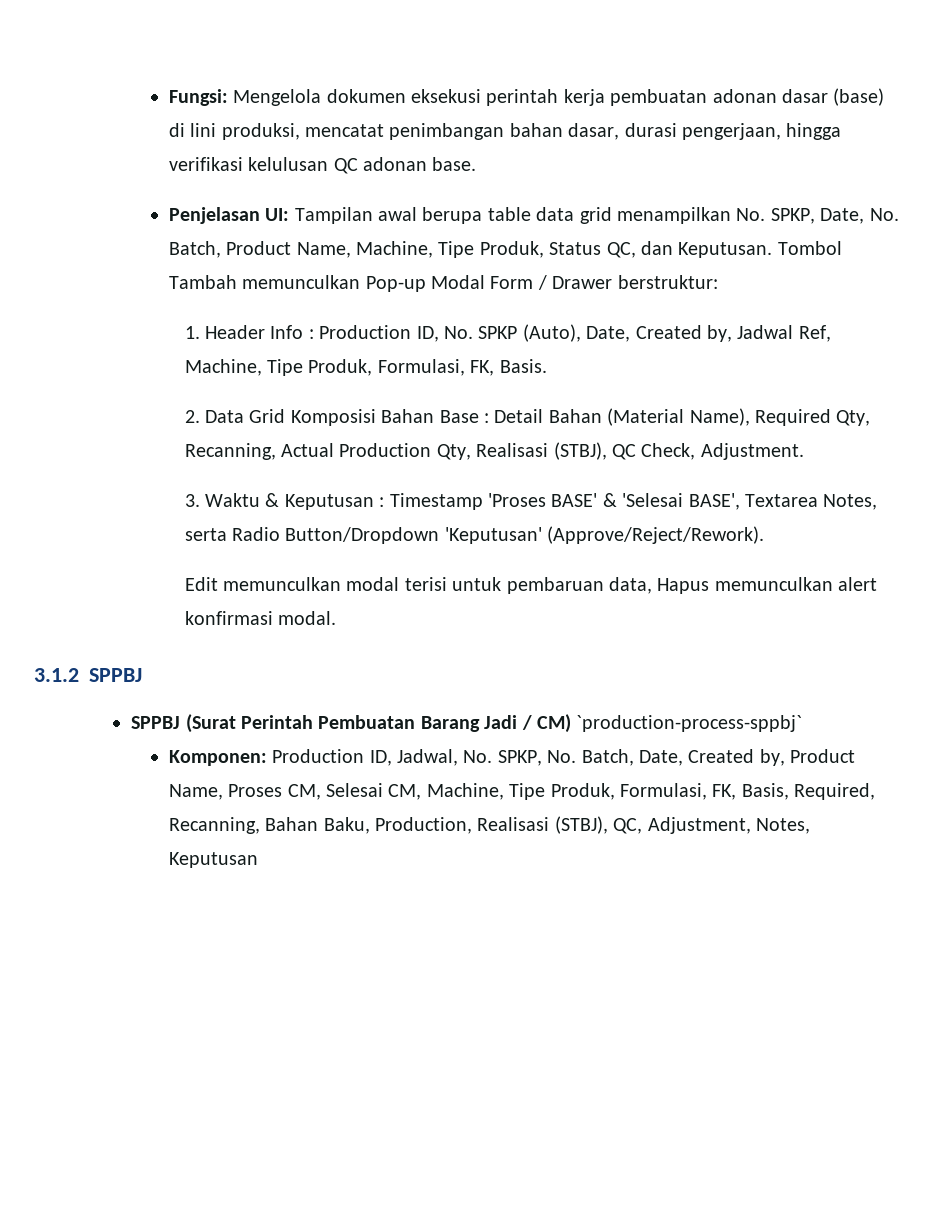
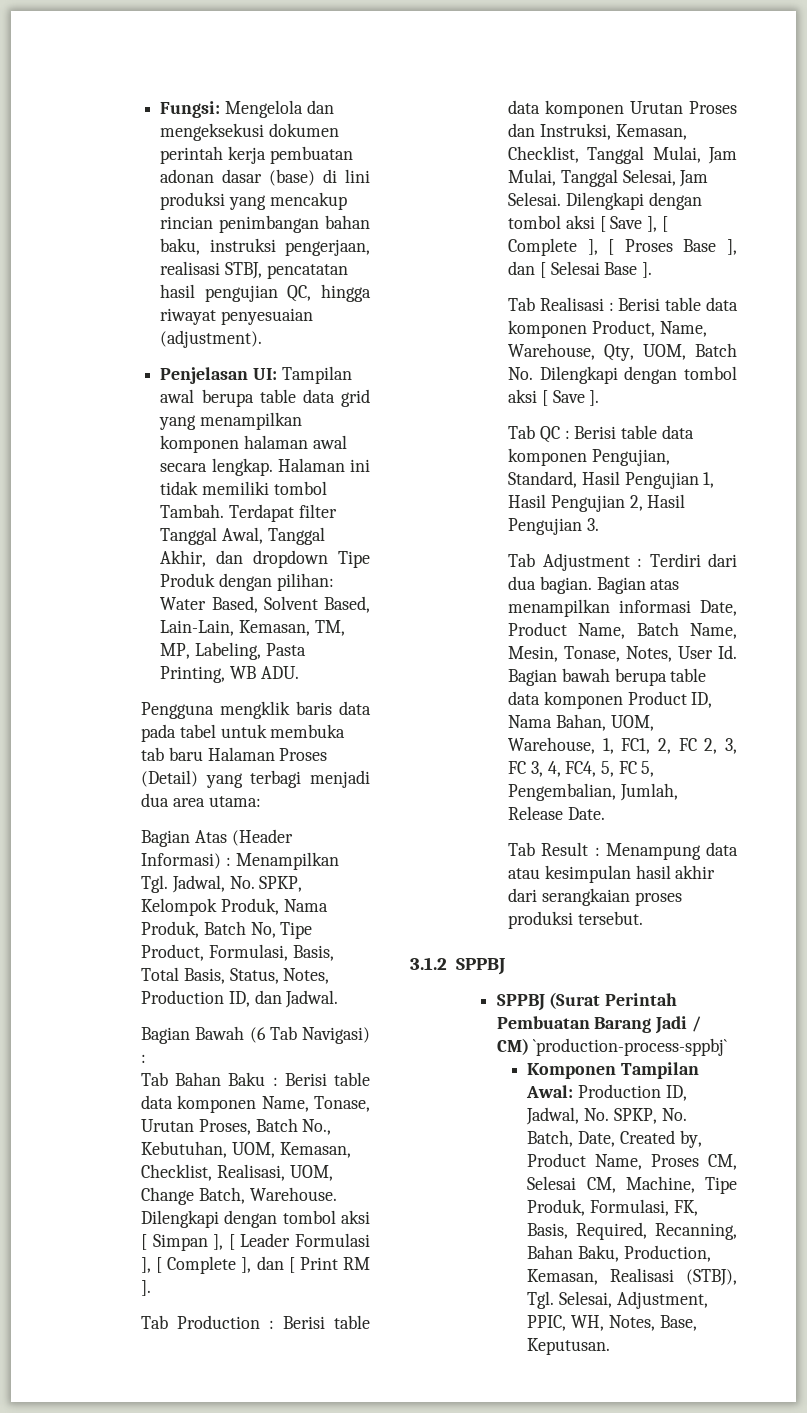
[326,89,482,103] dokumen eksekusi -> [306,100,334,114] [160,123,340,141] dan mengeksekusi dokumen
[221,123,842,140] [168,157,477,174] produksi, mencatat penimbangan bahan dasar, durasi pengerjaan, hingga verifikasi kelulusan QC adonan base. -> [160,192,347,210] [160,215,370,233] [160,238,370,256] [160,261,348,279] [160,284,372,302] [160,308,314,325] [160,330,263,348] produksi yang mencakup rincian penimbangan bahan baku, instruksi pengerjaan, realisasi STBJ, pencatatan hasil pengujian QC, hingga riwayat penyesuaian (adjustment).
[617,207,899,224] [168,241,842,258] [168,275,718,292] [184,324,831,342] [184,359,547,376] [184,408,871,426] [184,442,804,460] [184,493,878,510] [184,526,765,544] [184,577,878,594] [184,611,336,625] menampilkan No. SPKP, Date, No. Batch, Product Name, Machine, Tipe Produk, Status QC, dan Keputusan. Tombol Tambah memunculkan Pop-up Modal Form / Drawer berstruktur: // 1. Header Info : Production ID, No. SPKP (Auto), Date, Created by, Jadwal Ref, Machine, Tipe Produk, Formulasi, FK, Basis. // 2. Data Grid Komposisi Bahan Base : Detail Bahan (Material Name), Required Qty, Recanning, Actual Production Qty, Realisasi (STBJ), QC Check, Adjustment. // 3. Waktu & Keputusan : Timestamp 'Proses BASE' & 'Selesai BASE', Textarea Notes, serta Radio Button/Dropdown 'Keputusan' (Approve/Reject/Rework). // Edit memunculkan modal terisi untuk pembaruan data, Hapus memunculkan alert konfirmasi modal. -> [159,412,303,430] [160,435,347,453] [160,458,370,476] [160,481,327,495] [160,504,337,522] [160,527,325,545] [160,550,370,568] [160,573,334,591] [160,596,370,613] [160,620,345,636] [160,642,306,660] [160,666,299,683] [141,701,371,719] [141,724,346,742] [141,747,328,761] [141,770,370,788] [141,793,261,807] [141,829,293,847] [141,852,339,870] [141,875,303,893] [141,898,328,916] [141,921,313,939] [141,944,334,961] [141,967,330,984] [141,990,339,1008] [141,1026,370,1044] [141,1054,147,1063] [141,1072,371,1086] [141,1095,371,1113] [141,1118,332,1135] [141,1141,351,1158] [141,1164,333,1181] [141,1187,337,1205] [141,1210,371,1228] [141,1233,371,1251] [141,1256,370,1274] [141,1280,152,1296] [141,1315,370,1329] [508,100,737,118] [508,123,687,140] [508,146,737,164] [508,169,709,187] [508,192,702,210] [508,215,668,232] [508,238,737,256] [508,261,652,278] [508,297,738,311] [508,320,707,338] [508,343,737,361] [508,366,737,384] [508,389,600,406] [508,425,694,443] [508,448,670,466] [508,471,715,489] [508,494,686,512] [508,518,599,535] [508,553,737,571] [508,576,680,594] [508,599,737,617] [508,622,737,639] [508,645,737,662] [508,668,707,686] [508,691,713,709] [508,714,654,731] [508,737,737,754] [508,761,655,777] [508,783,678,801] [508,806,605,820] [508,842,738,860] [508,865,716,883] [508,888,682,906] [508,911,643,929] yang menampilkan komponen halaman awal secara lengkap. Halaman ini tidak memiliki tombol Tambah. Terdapat filter Tanggal Awal, Tanggal Akhir, dan dropdown Tipe Produk dengan pilihan: Water Based, Solvent Based, Lain-Lain, Kemasan, TM, MP, Labeling, Pasta Printing, WB ADU. // Pengguna mengklik baris data pada tabel untuk membuka tab baru Halaman Proses (Detail) yang terbagi menjadi dua area utama: // Bagian Atas (Header Informasi) : Menampilkan Tgl. Jadwal, No. SPKP, Kelompok Produk, Nama Produk, Batch No, Tipe Product, Formulasi, Basis, Total Basis, Status, Notes, Production ID, dan Jadwal. // Bagian Bawah (6 Tab Navigasi) : // Tab Bahan Baku : Berisi table data komponen Name, Tonase, Urutan Proses, Batch No., Kebutuhan, UOM, Kemasan, Checklist, Realisasi, UOM, Change Batch, Warehouse. Dilengkapi dengan tombol aksi [ Simpan ], [ Leader Formulasi ], [ Complete ], dan [ Print RM ]. // Tab Production : Berisi table data komponen Urutan Proses dan Instruksi, Kemasan, Checklist, Tanggal Mulai, Jam Mulai, Tanggal Selesai, Jam Selesai. Dilengkapi dengan tombol aksi [ Save ], [ Complete ], [ Proses Base ], dan [ Selesai Base ]. // Tab Realisasi : Berisi table data komponen Product, Name, Warehouse, Qty, UOM, Batch No. Dilengkapi dengan tombol aksi [ Save ]. // Tab QC : Berisi table data komponen Pengujian, Standard, Hasil Pengujian 1, Hasil Pengujian 2, Hasil Pengujian 3. // Tab Adjustment : Terdiri dari dua bagian. Bagian atas menampilkan informasi Date, Product Name, Batch Name, Mesin, Tonase, Notes, User Id. Bagian bawah berupa table data komponen Product ID, Nama Bahan, UOM, Warehouse, 1, FC1, 2, FC 2, 3, FC 3, 4, FC4, 5, FC 5, Pengembalian, Jumlah, Release Date. // Tab Result : Menampung data atau kesimpulan hasil akhir dari serangkaian proses produksi tersebut.
[168,750,267,766] Komponen: -> [527,1062,700,1079] [526,1085,574,1098] Komponen Tampilan Awal:
[477,816,811,834] [168,852,258,868] Realisasi (STBJ), QC, Adjustment, Notes, Keputusan -> [527,1268,737,1286] [527,1291,708,1309] [527,1315,697,1331] [527,1338,611,1355] Kemasan, Realisasi (STBJ), Tgl. Selesai, Adjustment, PPIC, WH, Notes, Base, Keputusan.

